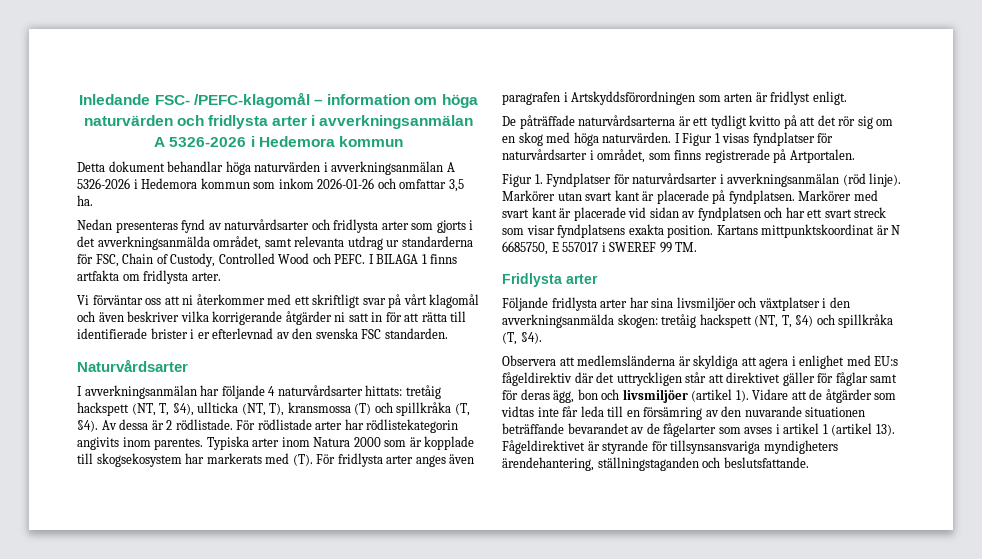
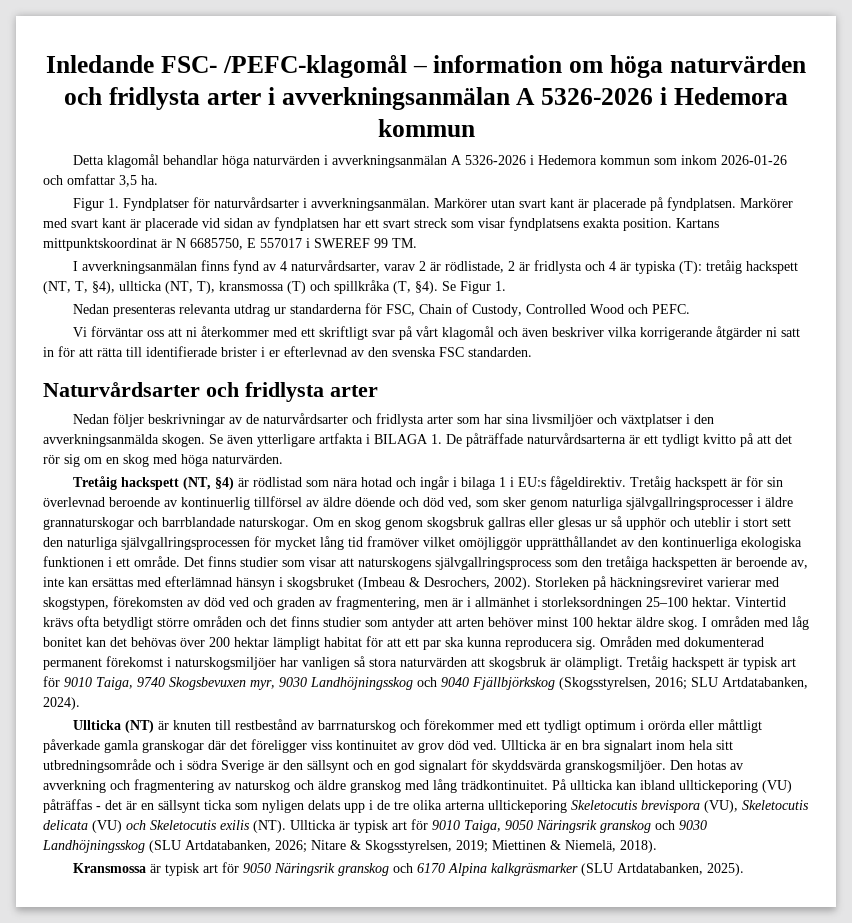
[108,161,165,172] dokument -> [107,154,160,168] klagomål
[77,219,474,233] [77,236,292,250] Nedan presenteras fynd av naturvårdsarter och fridlysta arter som gjorts i det avverkningsanmälda området, samt -> [73,197,794,211] [43,217,719,231] [43,238,417,251] [73,260,799,274] [43,280,506,294] [73,304,176,317] Figur 1. Fyndplatser för naturvårdsarter i avverkningsanmälan. Markörer utan svart kant är placerade på fyndplatsen. Markörer med svart kant är placerade vid sidan av fyndplatsen har ett svart streck som visar fyndplatsens exakta position. Kartans mittpunktskoordinat är N 6685750, E 557017 i SWEREF 99 TM. // I avverkningsanmälan finns fynd av 4 naturvårdsarter, varav 2 är rödlistade, 2 är fridlysta och 4 är typiska (T): tretåig hackspett (NT, T, §4), ullticka (NT, T), kransmossa (T) och spillkråka (T, §4). Se Figur 1. // Nedan presenteras
[368,254,458,264] [77,270,221,284] I BILAGA 1 finns artfakta om fridlysta arter. -> (691, 309) none
[77,385,441,399] [77,402,470,416] [77,419,459,433] [77,436,475,450] [77,453,475,467] [502,91,847,105] // I avverkningsanmälan har följande 4 naturvårdsarter hittats: tretåig hackspett (NT, T, §4), ullticka (NT, T), kransmossa (T) och spillkråka (T, §4). Av dessa är 2 rödlistade. För rödlistade arter har rödlistekategorin angivits inom parentes. Typiska arter inom Natura 2000 som är kopplade till skogsekosystem har markerats med (T). För fridlysta arter anges även paragrafen i Artskyddsförordningen som arten är fridlyst enligt. // -> [206,382,378,402] [73,413,715,427] [43,433,442,447] och fridlysta arter // Nedan följer beskrivningar av de naturvårdsarter och fridlysta arter som har sina livsmiljöer och växtplatser i den avverkningsanmälda skogen. Se även ytterligare artfakta i BILAGA 1.
[674,132,834,146] [502,149,855,163] [502,173,902,187] [502,190,878,204] [502,207,887,221] [502,224,901,238] [502,241,698,255] [502,273,598,287] [502,297,850,311] [502,314,894,328] [502,332,542,345] [502,355,899,369] [502,372,898,386] [502,389,897,403] [501,406,866,420] [502,423,895,437] [502,440,838,454] [502,457,809,471] I Figur 1 visas fyndplatser för naturvårdsarter i området, som finns registrerade på Artportalen. // Figur 1. Fyndplatser för naturvårdsarter i avverkningsanmälan (röd linje). Markörer utan svart kant är placerade på fyndplatsen. Markörer med svart kant är placerade vid sidan av fyndplatsen och har ett svart streck som visar fyndplatsens exakta position. Kartans mittpunktskoordinat är N 6685750, E 557017 i SWEREF 99 TM. // Fridlysta arter // Följande fridlysta arter har sina livsmiljöer och växtplatser i den avverkningsanmälda skogen: tretåig hackspett (NT, T, §4) och spillkråka (T, §4). // Observera att medlemsländerna är skyldiga att agera i enlighet med EU:s fågeldirektiv där det uttryckligen står att direktivet gäller för fåglar samt för deras ägg, bon och livsmiljöer (artikel 1). Vidare att de åtgärder som vidtas inte får leda till en försämring av den nuvarande situationen beträffande bevarandet av de fågelarter som avses i artikel 1 (artikel 13). Fågeldirektivet är styrande för tillsynsansvariga myndigheters ärendehantering, ställningstaganden och beslutsfattande. -> [73,476,784,490] [43,496,793,510] [43,516,791,530] [43,536,802,550] [43,556,808,570] [43,576,779,590] [43,596,786,610] [43,616,809,630] [43,636,764,650] [43,656,796,670] [43,676,808,690] [43,697,80,710] [73,719,763,733] [43,739,733,753] [43,759,743,773] [43,779,792,793] [43,799,809,813] [43,819,707,833] [42,840,657,853] [73,862,745,876] // Tretåig hackspett (NT, §4) är rödlistad som nära hotad och ingår i bilaga 1 i EU:s fågeldirektiv. Tretåig hackspett är för sin överlevnad beroende av kontinuerlig tillförsel av äldre döende och död ved, som sker genom naturliga självgallringsprocesser i äldre grannaturskogar och barrblandade naturskogar. Om en skog genom skogsbruk gallras eller glesas ur så upphör och uteblir i stort sett den naturliga självgallringsprocessen för mycket lång tid framöver vilket omöjliggör upprätthållandet av den kontinuerliga ekologiska funktionen i ett område. Det finns studier som visar att naturskogens självgallringsprocess som den tretåiga hackspetten är beroende av, inte kan ersättas med efterlämnad hänsyn i skogsbruket (Imbeau & Desrochers, 2002). Storleken på häckningsreviret varierar med skogstypen, förekomsten av död ved och graden av fragmentering, men är i allmänhet i storleksordningen 25–100 hektar. Vintertid krävs ofta betydligt större områden och det finns studier som antyder att arten behöver minst 100 hektar äldre skog. I områden med låg bonitet kan det behövas över 200 hektar lämpligt habitat för att ett par ska kunna reproducera sig. Områden med dokumenterad permanent förekomst i naturskogsmiljöer har vanligen så stora naturvärden att skogsbruk är olämpligt. Tretåig hackspett är typisk art för 9010 Taiga, 9740 Skogsbevuxen myr, 9030 Landhöjningsskog och 9040 Fjällbjörkskog (Skogsstyrelsen, 2016; SLU Artdatabanken, 2024). // Ullticka (NT) är knuten till restbestånd av barrnaturskog och förekommer med ett tydligt optimum i orörda eller måttligt påverkade gamla granskogar där det föreligger viss kontinuitet av grov död ved. Ullticka är en bra signalart inom hela sitt utbredningsområde och i södra Sverige är den sällsynt och en god signalart för skyddsvärda granskogsmiljöer. Den hotas av avverkning och fragmentering av naturskog och äldre granskog med lång trädkontinuitet. På ullticka kan ibland ulltickeporing (VU) påträffas - det är en sällsynt ticka som nyligen delats upp i de tre olika arterna ulltickeporing Skeletocutis brevispora (VU), Skeletocutis delicata (VU) och Skeletocutis exilis (NT). Ullticka är typisk art för 9010 Taiga, 9050 Näringsrik granskog och 9030 Landhöjningsskog (SLU Artdatabanken, 2026; Nitare & Skogsstyrelsen, 2019; Miettinen & Niemelä, 2018). // Kransmossa är typisk art för 9050 Näringsrik granskog och 6170 Alpina kalkgräsmarker (SLU Artdatabanken, 2025).

